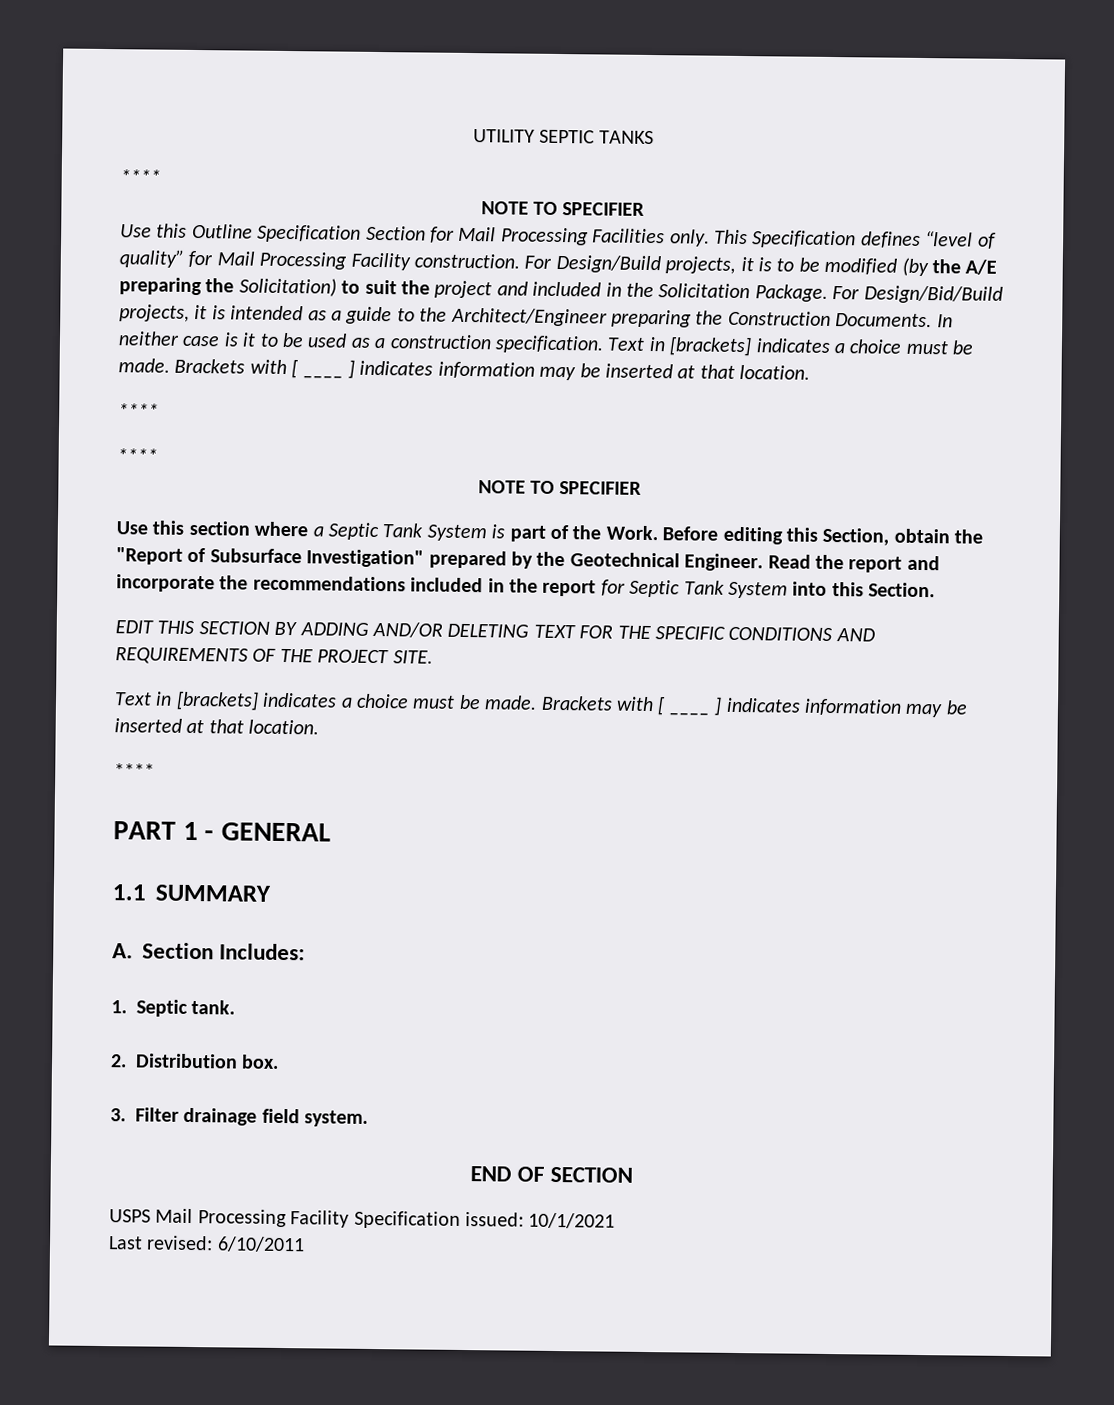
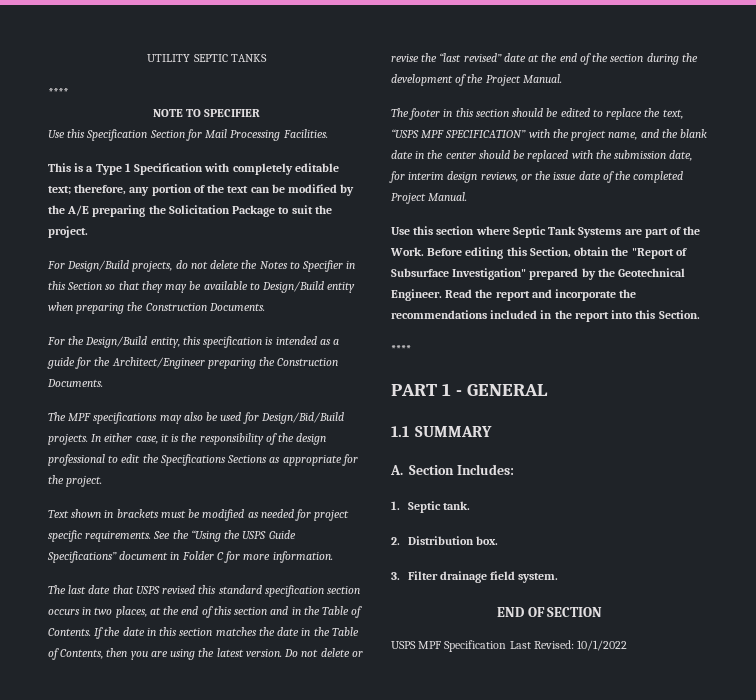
[191,223,253,239] Outline -> (86, 133) none
[592,228,997,249] [119,249,929,277] Facilities only. This Specification defines “level of quality” for Mail Processing Facility construction. For Design/Build projects, it is to be modified (by -> [282,129,328,138] [48,163,339,175] [48,184,355,196] Facilities. // This is a Type 1 Specification with completely editable text; therefore, any portion of the text can be modified by
[238,277,337,297] Solicitation) -> [168,205,276,217] Solicitation Package
[434,280,1003,304] [119,304,208,322] project and included in the Solicitation Package. For Design/Bid/Build projects, it -> [48,226,88,238] [47,260,356,272] [48,281,356,293] [48,302,265,314] [47,336,263,348] project. // For Design/Build projects, do not delete the Notes to Specifier in this Section so that they may be available to Design/Build entity when preparing the Construction Documents. // For the Design/Build entity, this specification
[396,308,415,322] to -> [75,357,92,369] for
[936,314,953,328] [118,331,975,357] [118,358,811,381] [118,403,159,418] [117,448,158,463] [477,480,643,495] In neither case is it to be used as a construction specification. Text in [brackets] indicates a choice must be made. Brackets with [ ____ ] indicates information may be inserted at that location. // **** // **** // NOTE TO SPECIFIER -> [48,412,344,424] [48,433,327,445] [48,454,358,466] [48,475,103,487] [48,509,350,521] [48,530,296,542] [47,551,333,563] [48,585,361,597] [48,606,363,618] [48,627,359,639] [48,648,363,660] [391,53,698,65] [391,74,562,86] [391,108,683,120] [391,129,708,141] [391,150,693,162] [389,171,684,183] [391,192,468,204] // The MPF specifications may also be used for Design/Bid/Build projects. In either case, it is the responsibility of the design professional to edit the Specifications Sections as appropriate for the project. // Text shown in brackets must be modified as needed for project specific requirements. See the “Using the USPS Guide Specifications” document in Folder C for more information. // The last date that USPS revised this standard specification section occurs in two places, at the end of this section and in the Table of Contents. If the date in this section matches the date in the Table of Contents, then you are using the latest version. Do not delete or revise the “last revised” date at the end of the section during the development of the Project Manual. // The footer in this section should be edited to replace the text, “USPS MPF SPECIFICATION” with the project name, and the blank date in the center should be replaced with the submission date, for interim design reviews, or the issue date of the completed Project Manual.
[312,522,506,542] a Septic Tank System is -> [512,226,642,238] Septic Tank Systems are
[600,579,788,599] for Septic Tank System -> (609, 317) none
[115,620,875,642] [115,647,433,665] [114,690,968,718] [114,718,320,735] // EDIT THIS SECTION BY ADDING AND/OR DELETING TEXT FOR THE SPECIFIC CONDITIONS AND REQUIREMENTS OF THE PROJECT SITE. // Text in [brackets] indicates a choice must be made. Brackets with [ ____ ] indicates information may be inserted at that location. -> (700, 314) none
[155,1208,616,1229] [108,1235,305,1253] Mail Processing Facility Specification issued: 10/1/2021 // Last revised: 6/10/2011 -> [418,640,628,652] MPF Specification Last Revised: 10/1/2022

